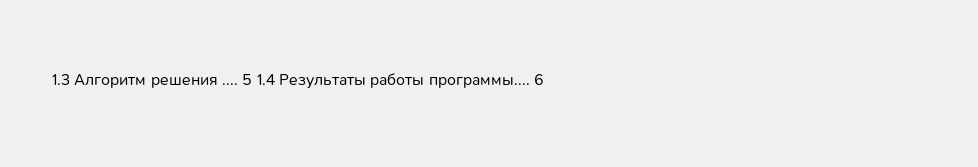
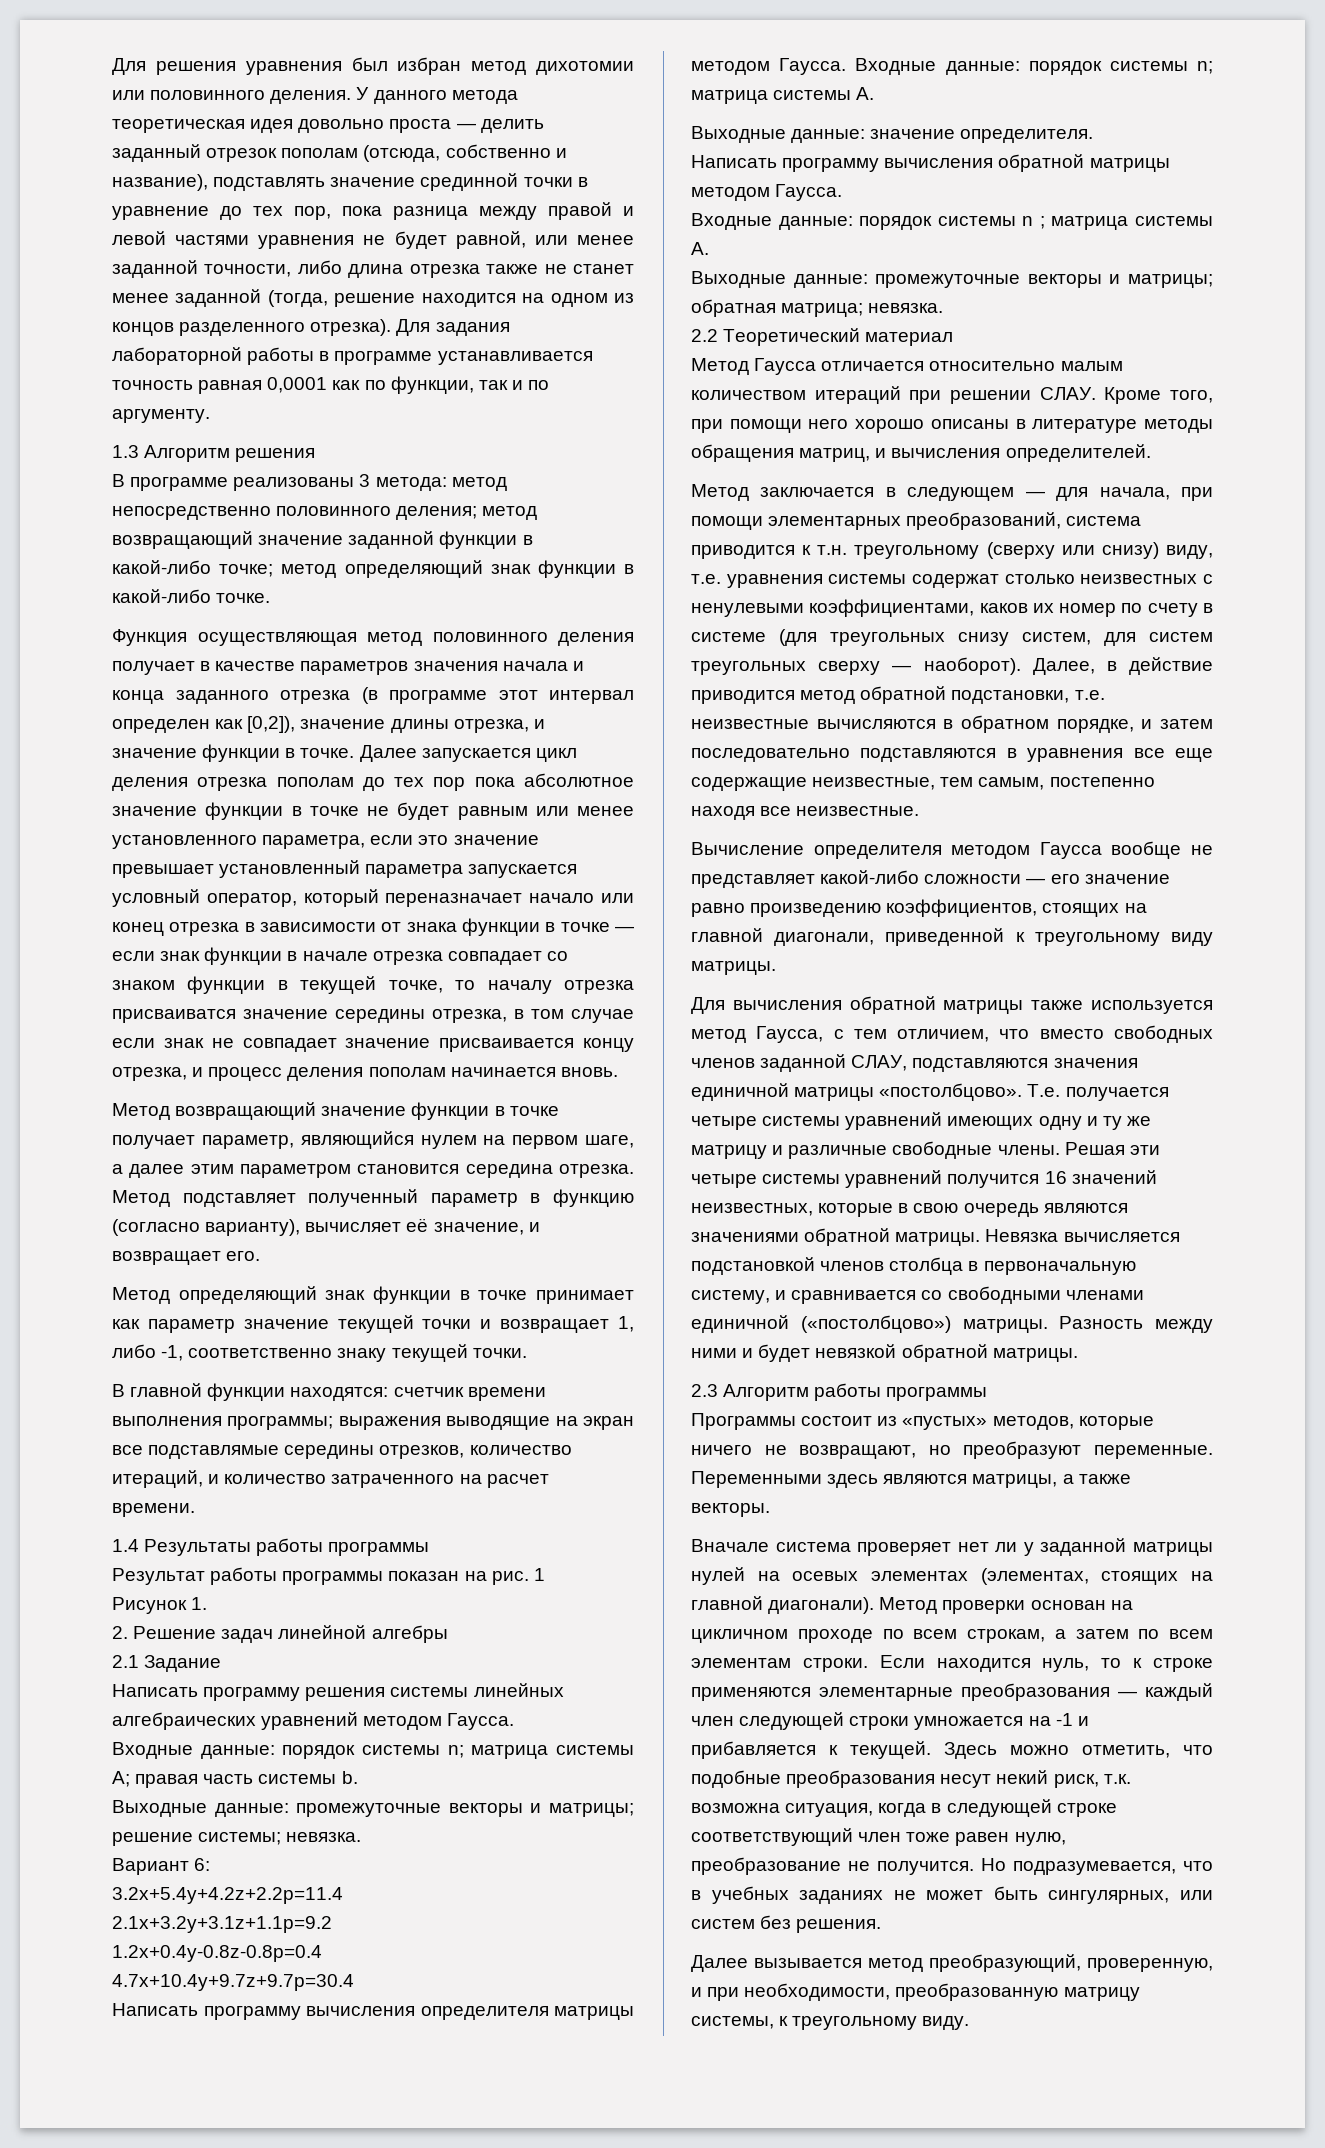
[52,73,544,89] 1.3 Алгоритм решения .... 5 1.4 Результаты работы программы.... 6 -> [112,57,634,75] [112,87,518,104] [112,119,544,133] [112,144,567,162] [112,173,588,191] [112,202,634,220] [112,231,635,249] [112,260,635,278] [112,289,635,307] [112,319,510,336] [112,347,593,365] [112,376,550,394] [112,409,210,423] [112,445,316,462] [112,474,507,491] [112,506,538,520] [112,531,533,549] [112,560,635,578] [112,589,271,603] [112,629,634,646] [112,661,584,675] [112,687,634,704] [112,716,545,733] [112,744,577,762] [112,773,634,791] [112,802,634,820] [112,835,539,849] [112,860,578,878] [112,889,634,907] [112,918,634,936] [112,947,568,965] [112,976,635,994] [112,1009,634,1023] [112,1038,634,1052] [112,1067,618,1081] [112,1102,559,1120] [112,1131,634,1149] [112,1164,634,1178] [112,1189,635,1207] [112,1218,540,1236] [112,1251,261,1265] [112,1286,635,1304] [112,1315,635,1333] [112,1344,527,1362] [112,1383,546,1401] [112,1416,634,1430] [112,1445,572,1459] [112,1470,549,1488] [112,1503,195,1517] [112,1538,430,1556] [112,1567,545,1585] [112,1597,208,1614] [112,1625,448,1643] [112,1655,222,1672] [112,1683,564,1701] [112,1712,515,1730] [112,1742,635,1759] [112,1771,358,1788] [112,1800,635,1817] [112,1832,362,1846] [112,1858,211,1875] [112,1887,343,1904] [112,1916,332,1933] [112,1945,322,1962] [112,1974,354,1991] [112,2003,634,2020] [691,58,1213,75] [691,87,875,104] [691,126,1094,143] [691,154,1170,172] [691,184,843,201] [691,213,1213,230] [691,242,709,255] [691,271,1213,288] [691,299,944,317] [691,328,954,346] [691,358,1123,375] [691,386,1213,404] [691,419,1213,433] [691,444,1151,462] [691,484,1213,501] [691,512,1142,530] [691,542,1213,559] [691,574,1213,588] [691,599,1213,617] [691,629,1213,646] [691,657,1213,675] [691,686,1105,704] [691,715,1213,733] [691,748,1213,762] [691,777,1155,791] [691,806,920,820] [691,841,1213,859] [691,870,1170,888] [691,899,1147,917] [691,928,1213,946] [691,961,776,975] [691,996,1213,1014] [691,1025,1213,1043] [691,1054,1138,1072] [691,1083,1169,1101] [691,1112,1151,1130] [691,1141,1160,1159] [691,1170,1157,1188] [691,1203,1128,1217] [691,1228,1180,1246] [691,1257,1136,1275] [691,1286,1144,1304] [691,1315,1213,1333] [691,1344,1078,1362] [691,1383,988,1401] [691,1413,1154,1430] [691,1441,1213,1459] [691,1471,1131,1488] [691,1503,770,1517] [691,1538,1213,1556] [691,1567,1213,1585] [691,1596,1133,1614] [691,1629,1213,1643] [691,1655,1213,1672] [691,1683,1213,1701] [691,1712,1089,1730] [691,1741,1213,1759] [691,1770,1131,1788] [691,1799,1117,1817] [691,1828,1066,1846] [691,1857,1213,1875] [691,1886,1213,1904] [691,1915,882,1933] [691,1954,1213,1972] [691,1983,1140,2001] [691,2016,970,2030] Для решения уравнения был избран метод дихотомии или половинного деления. У данного метода теоретическая идея довольно проста — делить заданный отрезок пополам (отсюда, собственно и название), подставлять значение срединной точки в уравнение до тех пор, пока разница между правой и левой частями уравнения не будет равной, или менее заданной точности, либо длина отрезка также не станет менее заданной (тогда, решение находится на одном из концов разделенного отрезка). Для задания лабораторной работы в программе устанавливается точность равная 0,0001 как по функции, так и по аргументу. // 1.3 Алгоритм решения // В программе реализованы 3 метода: метод непосредственно половинного деления; метод возвращающий значение заданной функции в какой-либо точке; метод определяющий знак функции в какой-либо точке. // Функция осуществляющая метод половинного деления получает в качестве параметров значения начала и конца заданного отрезка (в программе этот интервал определен как [0,2]), значение длины отрезка, и значение функции в точке. Далее запускается цикл деления отрезка пополам до тех пор пока абсолютное значение функции в точке не будет равным или менее установленного параметра, если это значение превышает установленный параметра запускается условный оператор, который переназначает начало или конец отрезка в зависимости от знака функции в точке — если знак функции в начале отрезка совпадает со знаком функции в текущей точке, то началу отрезка присваиватся значение середины отрезка, в том случае если знак не совпадает значение присваивается концу отрезка, и процесс деления пополам начинается вновь. // Метод возвращающий значение функции в точке получает параметр, являющийся нулем на первом шаге, а далее этим параметром становится середина отрезка. Метод подставляет полученный параметр в функцию (согласно варианту), вычисляет её значение, и возвращает его. // Метод определяющий знак функции в точке принимает как параметр значение текущей точки и возвращает 1, либо -1, соответственно знаку текущей точки. // В главной функции находятся: счетчик времени выполнения программы; выражения выводящие на экран все подставлямые середины отрезков, количество итераций, и количество затраченного на расчет времени. // 1.4 Результаты работы программы // Результат работы программы показан на рис. 1 // Рисунок 1. // 2. Решение задач линейной алгебры // 2.1 Задание // Написать программу решения системы линейных алгебраических уравнений методом Гаусса. // Входные данные: порядок системы n; матрица системы A; правая часть системы b. // Выходные данные: промежуточные векторы и матрицы; решение системы; невязка. // Вариант 6: // 3.2x+5.4y+4.2z+2.2p=11.4 // 2.1x+3.2y+3.1z+1.1p=9.2 // 1.2x+0.4y-0.8z-0.8p=0.4 // 4.7x+10.4y+9.7z+9.7p=30.4 // Написать программу вычисления определителя матрицы методом Гаусса. Входные данные: порядок системы n; матрица системы A. // Выходные данные: значение определителя. // Написать программу вычисления обратной матрицы методом Гаусса. // Входные данные: порядок системы n ; матрица системы A. // Выходные данные: промежуточные векторы и матрицы; обратная матрица; невязка. // 2.2 Теоретический материал // Метод Гаусса отличается относительно малым количеством итераций при решении СЛАУ. Кроме того, при помощи него хорошо описаны в литературе методы обращения матриц, и вычисления определителей. // Метод заключается в следующем — для начала, при помощи элементарных преобразований, система приводится к т.н. треугольному (сверху или снизу) виду, т.е. уравнения системы содержат столько неизвестных с ненулевыми коэффициентами, каков их номер по счету в системе (для треугольных снизу систем, для систем треугольных сверху — наоборот). Далее, в действие приводится метод обратной подстановки, т.е. неизвестные вычисляются в обратном порядке, и затем последовательно подставляются в уравнения все еще содержащие неизвестные, тем самым, постепенно находя все неизвестные. // Вычисление определителя методом Гаусса вообще не представляет какой-либо сложности — его значение равно произведению коэффициентов, стоящих на главной диагонали, приведенной к треугольному виду матрицы. // Для вычисления обратной матрицы также используется метод Гаусса, с тем отличием, что вместо свободных членов заданной СЛАУ, подставляются значения единичной матрицы «постолбцово». Т.е. получается четыре системы уравнений имеющих одну и ту же матрицу и различные свободные члены. Решая эти четыре системы уравнений получится 16 значений неизвестных, которые в свою очередь являются значениями обратной матрицы. Невязка вычисляется подстановкой членов столбца в первоначальную систему, и сравнивается со свободными членами единичной («постолбцово») матрицы. Разность между ними и будет невязкой обратной матрицы. // 2.3 Алгоритм работы программы // Программы состоит из «пустых» методов, которые ничего не возвращают, но преобразуют переменные. Переменными здесь являются матрицы, а также векторы. // Вначале система проверяет нет ли у заданной матрицы нулей на осевых элементах (элементах, стоящих на главной диагонали). Метод проверки основан на цикличном проходе по всем строкам, а затем по всем элементам строки. Если находится нуль, то к строке применяются элементарные преобразования — каждый член следующей строки умножается на -1 и прибавляется к текущей. Здесь можно отметить, что подобные преобразования несут некий риск, т.к. возможна ситуация, когда в следующей строке соответствующий член тоже равен нулю, преобразование не получится. Но подразумевается, что в учебных заданиях не может быть сингулярных, или систем без решения. // Далее вызывается метод преобразующий, проверенную, и при необходимости, преобразованную матрицу системы, к треугольному виду.

